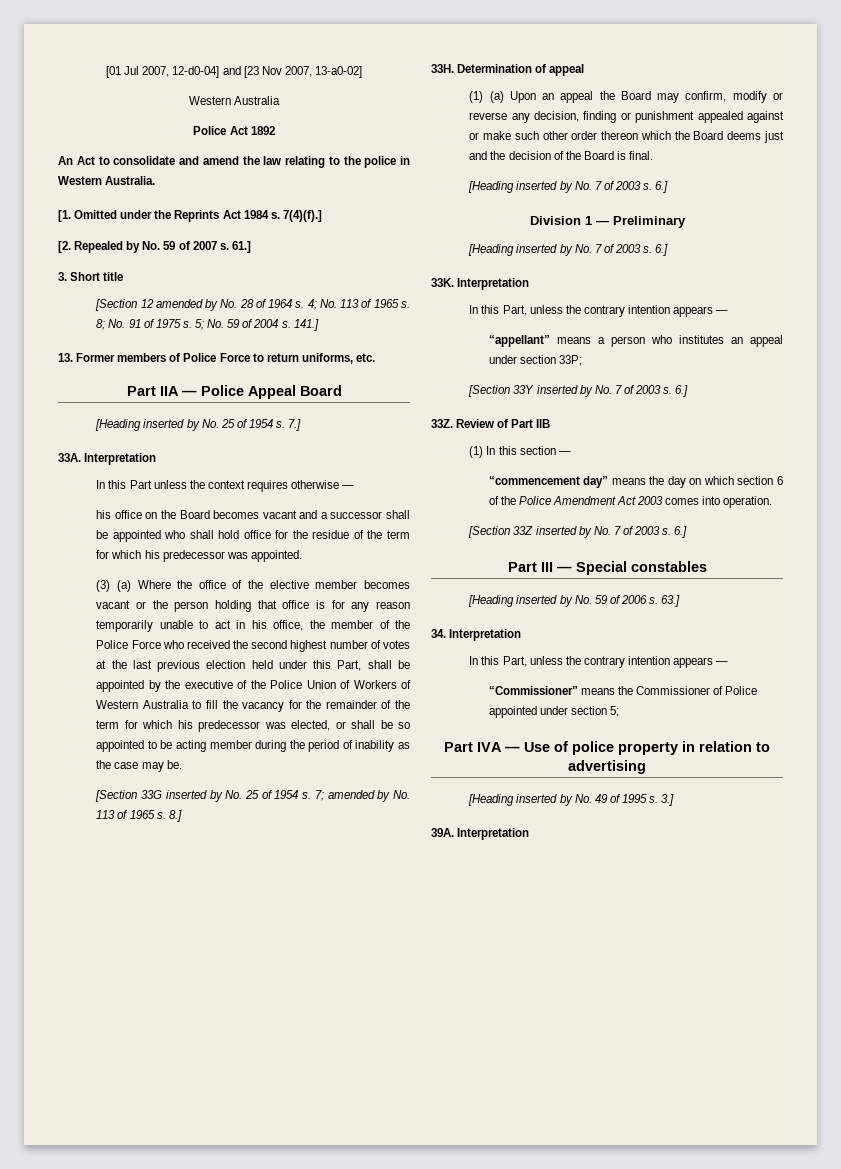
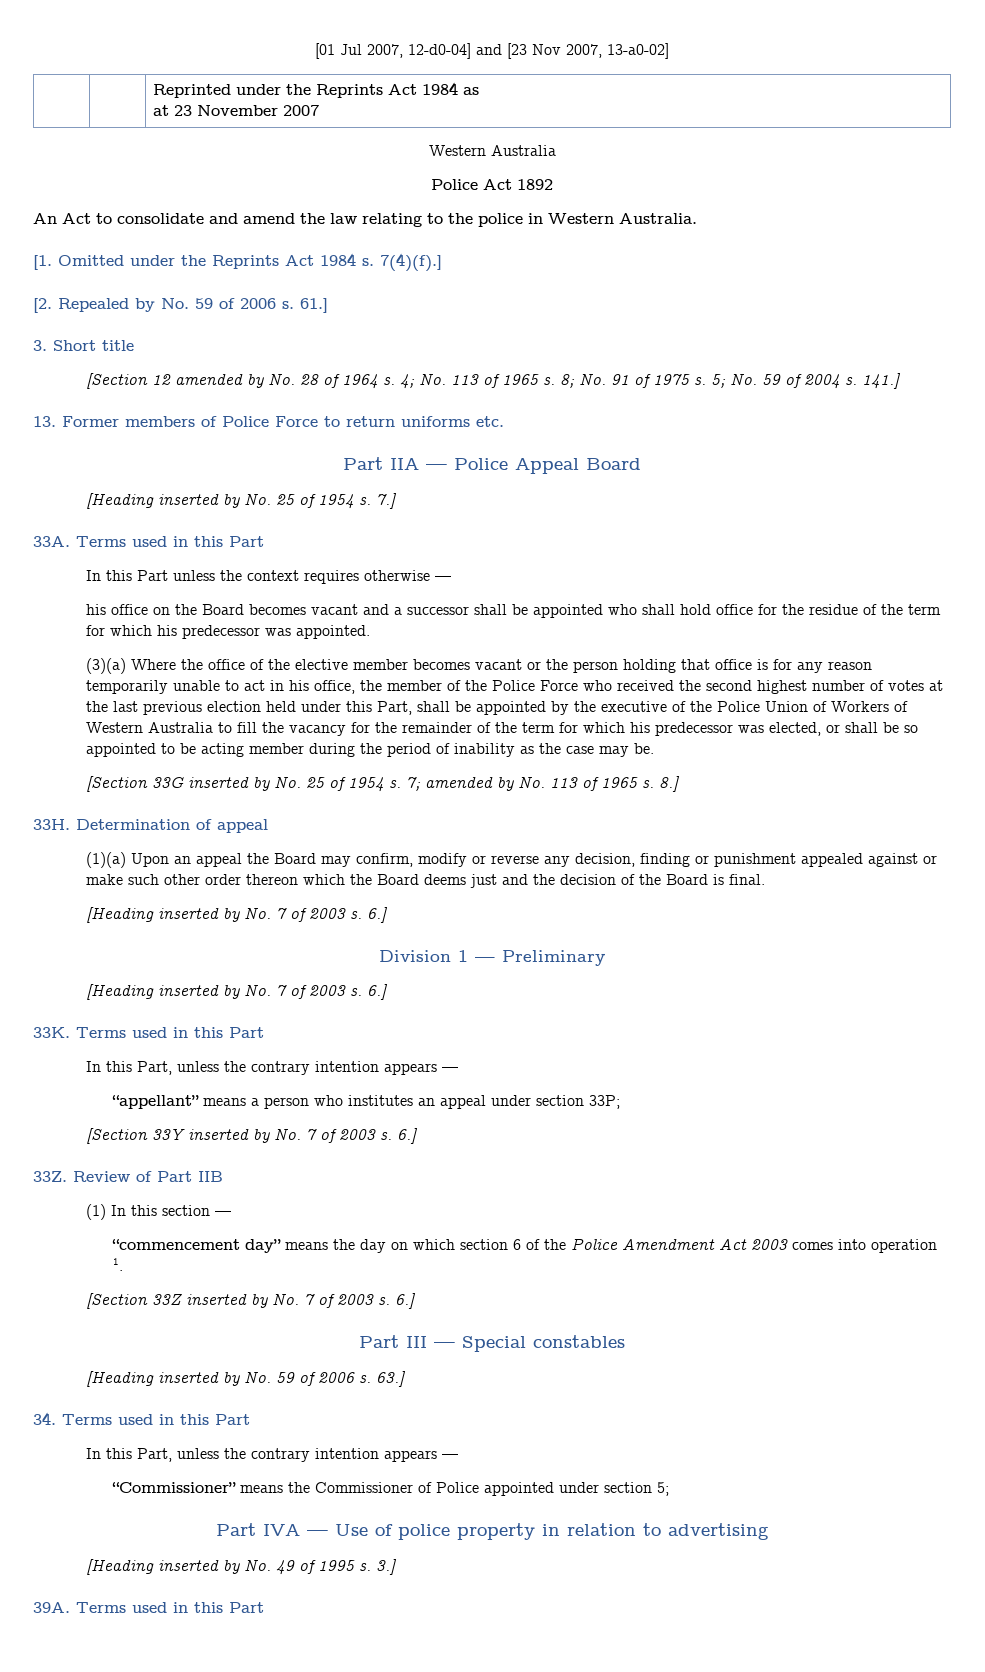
(362, 72) none -> [153,82,480,98] [153,105,320,116] // | | Reprinted under the Reprints Act 1984 as // at 23 November 2007
[192,241,217,250] 2007 -> [240,298,276,309] 2006
[301,353,353,364] uniforms, -> [401,416,470,427] uniforms
[84,453,157,465] Interpretation -> [76,536,264,547] Terms used in this Part
[96,580,131,592] (3) (a) -> [86,658,127,674] (3)(a)
[469,91,504,103] (1) (a) -> [86,852,127,868] (1)(a)
[457,278,530,290] Interpretation -> [76,1027,264,1038] Terms used in this Part
[723,496,773,508] operation. -> [870,1239,937,1253] [112,1258,123,1271] operation 1.
[449,629,522,641] Interpretation -> [62,1414,250,1425] Terms used in this Part
[457,828,530,840] Interpretation -> [76,1602,264,1613] Terms used in this Part

